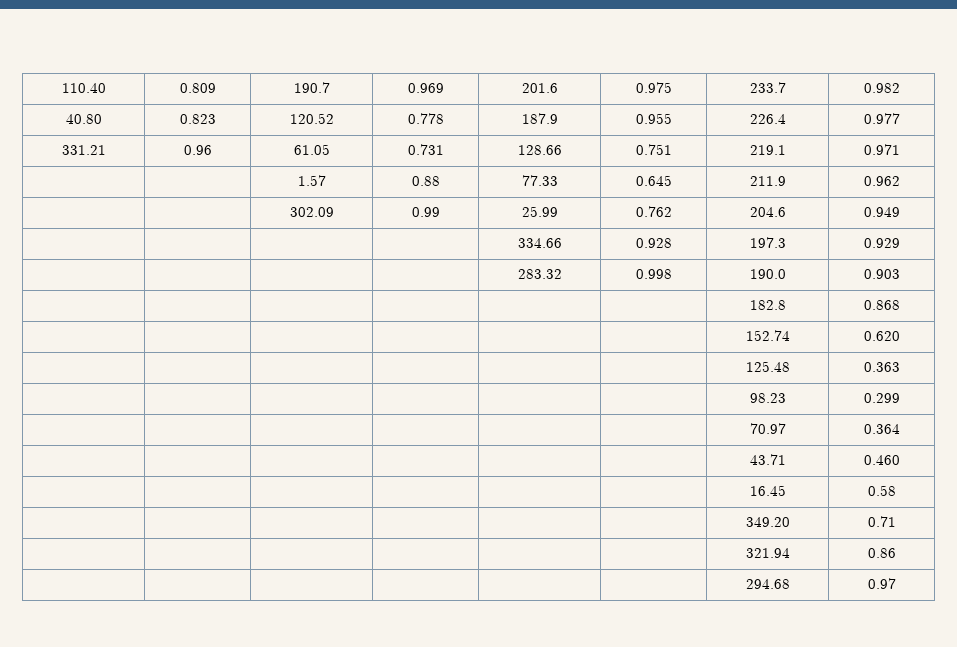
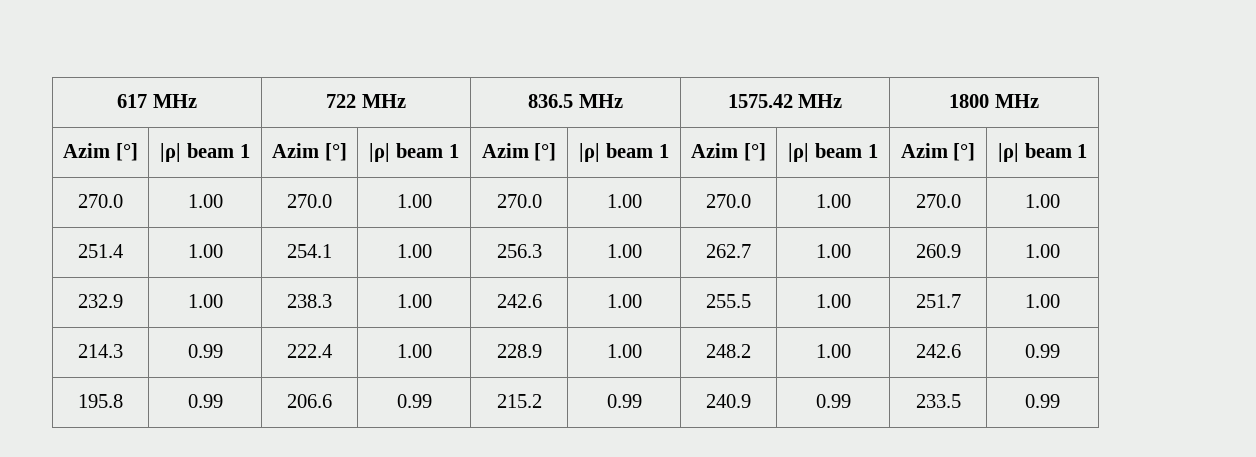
[61,83,106,93] [179,83,216,93] [293,82,330,93] [407,83,444,93] [521,83,558,93] [635,82,672,93] [749,82,786,93] [863,83,900,93] [65,114,102,124] [179,114,216,124] [289,113,334,124] [407,113,444,124] [521,113,558,124] [635,113,672,124] [749,114,786,124] [863,113,900,124] [61,145,106,155] [183,145,212,155] [293,144,330,155] [407,144,444,155] [517,145,562,155] [635,144,672,155] [749,145,786,155] [863,144,900,155] [297,175,326,186] [411,176,440,186] [521,175,558,186] [635,175,672,186] [749,176,786,186] [863,176,900,186] [289,207,334,217] [411,207,440,217] [521,206,558,217] [635,206,672,217] [749,207,786,217] [863,207,900,217] [517,238,562,248] [635,238,672,248] [749,237,786,248] [863,238,900,248] [517,269,562,279] [635,269,672,279] [749,269,786,279] [863,269,900,279] [749,300,786,310] [863,300,900,310] [745,330,790,341] [863,331,900,341] [745,361,790,372] [863,362,900,372] [749,393,786,403] [863,393,900,403] [749,423,786,434] [863,424,900,434] [749,454,786,465] [863,455,900,465] [749,485,786,496] [867,485,896,496] [745,517,790,527] [867,516,896,527] [745,548,790,558] [867,548,896,558] [745,579,790,589] [867,578,896,589] 110.40 | 0.809 | 190.7 | 0.969 | 201.6 | 0.975 | 233.7 | 0.982 // 40.80 | 0.823 | 120.52 | 0.778 | 187.9 | 0.955 | 226.4 | 0.977 // 331.21 | 0.96 | 61.05 | 0.731 | 128.66 | 0.751 | 219.1 | 0.971 // | | 1.57 | 0.88 | 77.33 | 0.645 | 211.9 | 0.962 // | | 302.09 | 0.99 | 25.99 | 0.762 | 204.6 | 0.949 // | | | | 334.66 | 0.928 | 197.3 | 0.929 // | | | | 283.32 | 0.998 | 190.0 | 0.903 // | | | | | | 182.8 | 0.868 // | | | | | | 152.74 | 0.620 // | | | | | | 125.48 | 0.363 // | | | | | | 98.23 | 0.299 // | | | | | | 70.97 | 0.364 // | | | | | | 43.71 | 0.460 // | | | | | | 16.45 | 0.58 // | | | | | | 349.20 | 0.71 // | | | | | | 321.94 | 0.86 // | | | | | | 294.68 | 0.97 -> [117,94,197,108] [326,94,406,108] [528,94,623,108] [727,94,843,108] [949,94,1039,108] [63,143,138,161] [160,143,250,162] [272,143,347,161] [369,143,459,162] [481,143,557,161] [579,143,669,162] [691,143,766,161] [788,143,878,162] [900,143,976,161] [997,143,1088,162] [78,194,123,208] [187,194,223,208] [287,194,332,208] [396,194,432,208] [496,194,542,208] [606,194,642,208] [706,194,751,208] [815,194,851,208] [915,194,961,208] [1025,194,1060,208] [78,244,123,258] [187,244,223,258] [287,244,332,258] [396,244,432,258] [496,244,542,258] [606,244,642,258] [706,244,751,258] [815,244,851,258] [915,244,961,258] [1025,244,1060,258] [78,294,123,308] [187,294,223,308] [287,294,332,308] [396,294,432,308] [496,294,542,308] [606,294,642,308] [706,294,751,308] [815,294,851,308] [915,294,961,308] [1025,294,1060,308] [78,344,123,358] [187,344,223,358] [287,344,332,358] [396,344,432,358] [496,344,542,358] [606,344,642,358] [706,344,751,358] [815,344,851,358] [915,344,961,358] [1025,344,1060,358] [78,394,123,408] [187,394,223,408] [287,394,332,408] [396,394,432,408] [496,394,542,408] [606,394,642,408] [706,394,751,408] [815,394,851,408] [915,394,961,408] [1025,394,1060,408] 617 MHz | 722 MHz | 836.5 MHz | 1575.42 MHz | 1800 MHz // Azim [°] | |ρ| beam 1 | Azim [°] | |ρ| beam 1 | Azim [°] | |ρ| beam 1 | Azim [°] | |ρ| beam 1 | Azim [°] | |ρ| beam 1 // 270.0 | 1.00 | 270.0 | 1.00 | 270.0 | 1.00 | 270.0 | 1.00 | 270.0 | 1.00 // 251.4 | 1.00 | 254.1 | 1.00 | 256.3 | 1.00 | 262.7 | 1.00 | 260.9 | 1.00 // 232.9 | 1.00 | 238.3 | 1.00 | 242.6 | 1.00 | 255.5 | 1.00 | 251.7 | 1.00 // 214.3 | 0.99 | 222.4 | 1.00 | 228.9 | 1.00 | 248.2 | 1.00 | 242.6 | 0.99 // 195.8 | 0.99 | 206.6 | 0.99 | 215.2 | 0.99 | 240.9 | 0.99 | 233.5 | 0.99

